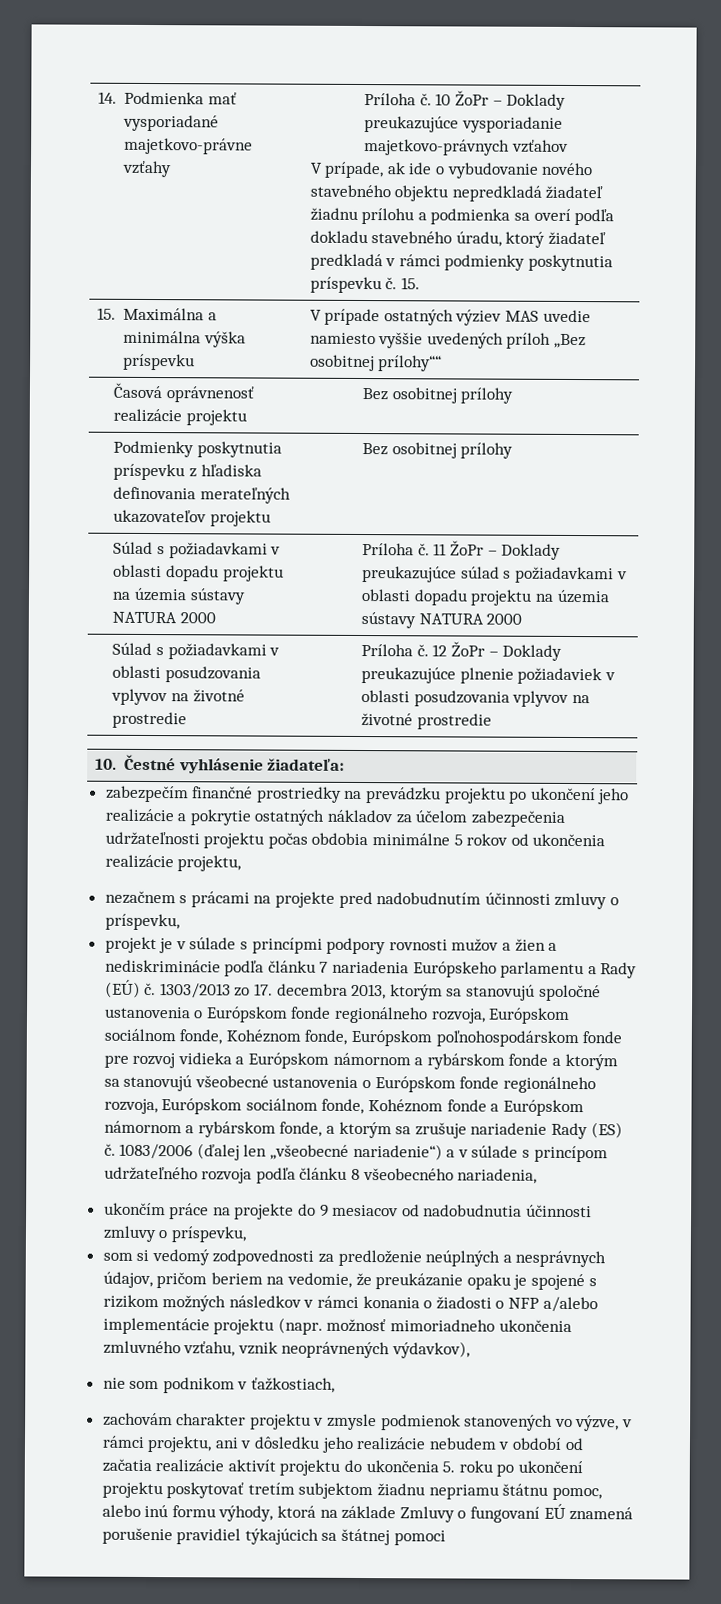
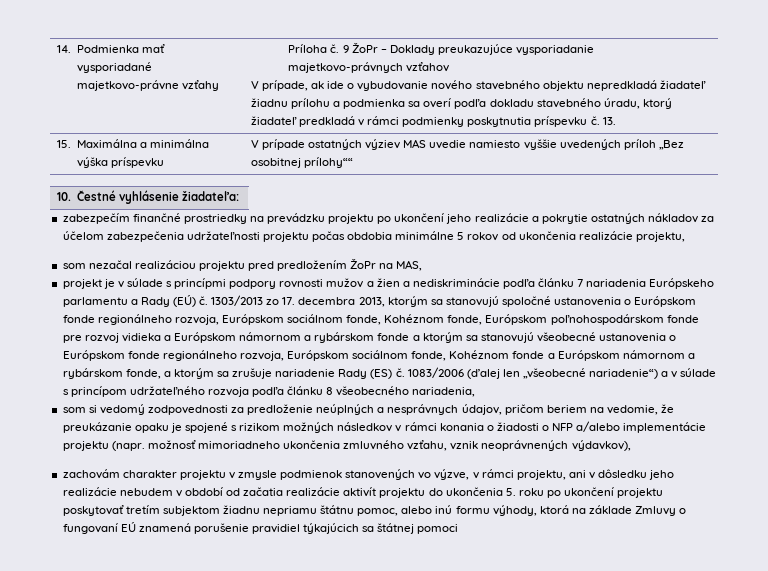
[435,93,452,106] 10 -> [342,45,349,53] 9
[400,277,420,290] 15. -> [602,117,616,125] 13.
[113,382,255,403] [113,408,248,426] [362,387,514,404] [113,440,283,458] [113,463,262,481] [113,486,292,504] [113,509,272,527] [362,442,514,459] [113,541,282,559] [113,564,284,582] [112,587,246,605] [112,611,217,624] [362,540,562,560] [362,566,628,584] [361,589,610,606] [361,612,523,629] [112,642,281,660] [112,665,262,683] [111,688,245,706] [112,711,188,729] [361,641,563,661] [361,667,616,685] [361,690,590,707] [361,713,492,730] // Časová oprávnenosť realizácie projektu | Bez osobitnej prílohy // Podmienky poskytnutia príspevku z hľadiska definovania merateľných ukazovateľov projektu | Bez osobitnej prílohy // Súlad s požiadavkami v oblasti dopadu projektu na územia sústavy NATURA 2000 | Príloha č. 11 ŽoPr – Doklady preukazujúce súlad s požiadavkami v oblasti dopadu projektu na územia sústavy NATURA 2000 // Súlad s požiadavkami v oblasti posudzovania vplyvov na životné prostredie | Príloha č. 12 ŽoPr – Doklady preukazujúce plnenie požiadaviek v oblasti posudzovania vplyvov na životné prostredie -> (353, 162) none
[104,890,620,910] [104,913,180,931] nezačnem s prácami na projekte pred nadobudnutím účinnosti zmluvy o príspevku, -> [62,258,423,271] som nezačal realizáciou projektu pred predložením ŽoPr na MAS,
[103,1202,593,1220] [102,1225,246,1243] // ukončím práce na projekte do 9 mesiacov od nadobudnutia účinnosti zmluvy o príspevku, -> (476, 392) none
[102,1377,336,1394] // nie som podnikom v ťažkostiach, -> (631, 445) none

